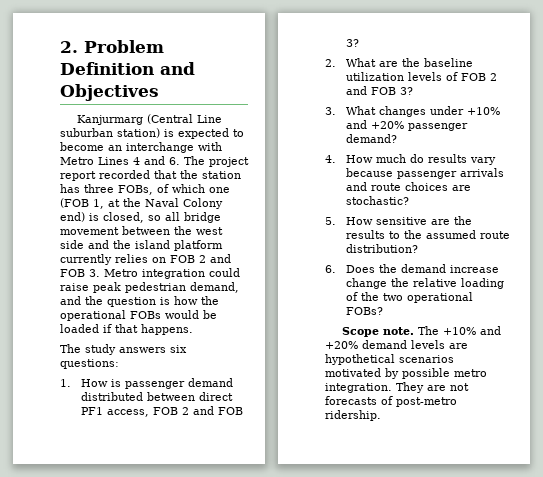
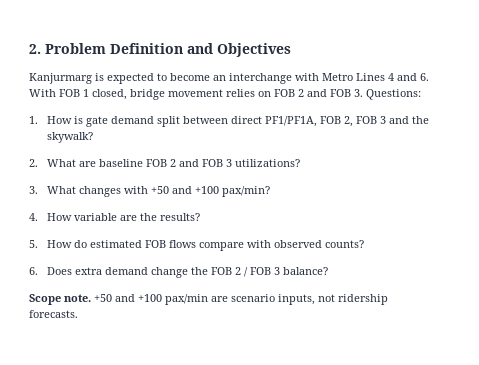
[146,114,222,124] [60,128,160,138] (Central Line suburban station) -> (92, 78) none
[184,156,249,167] [60,170,241,181] [60,184,230,195] [60,198,223,209] [60,212,221,223] [60,226,223,235] [60,240,223,251] [60,254,112,265] The project report recorded that the station has three FOBs, of which one (FOB 1, at the Naval Colony end) is closed, so all bridge movement between the west side and the island platform currently -> [29,89,223,100] With FOB 1 closed, bridge movement
[104,268,240,279] [60,282,239,293] [60,296,219,307] [60,310,217,321] [60,324,193,335] [60,344,187,355] [60,359,119,369] [60,378,233,389] [80,392,233,401] [80,406,243,417] [345,39,359,47] [325,58,473,67] [345,72,497,81] [345,86,413,95] [325,106,500,117] [345,120,468,131] [345,134,397,143] [325,154,496,165] [345,168,504,179] [345,182,471,191] [345,196,409,205] [325,216,472,225] [345,230,510,239] [345,244,418,253] [325,264,499,273] [345,278,504,289] [345,292,473,303] [345,307,383,315] [341,326,501,337] [325,340,468,349] [325,354,454,365] [325,368,487,379] [325,382,469,393] [325,396,457,407] [325,410,381,421] Metro integration could raise peak pedestrian demand, and the question is how the operational FOBs would be loaded if that happens. // The study answers six questions: // 1. How is passenger demand distributed between direct PF1 access, FOB 2 and FOB 3? // 2. What are the baseline utilization levels of FOB 2 and FOB 3? // 3. What changes under +10% and +20% passenger demand? // 4. How much do results vary because passenger arrivals and route choices are stochastic? // 5. How sensitive are the results to the assumed route distribution? // 6. Does the demand increase change the relative loading of the two operational FOBs? // Scope note. The +10% and +20% demand levels are hypothetical scenarios motivated by possible metro integration. They are not forecasts of post-metro ridership. -> [366,89,421,100] [29,116,430,127] [47,132,94,143] [29,159,301,167] [29,186,271,197] [29,213,201,221] [29,240,365,251] [29,267,329,278] [29,294,388,305] [29,310,78,318] Questions: // 1. How is gate demand split between direct PF1/PF1A, FOB 2, FOB 3 and the skywalk? // 2. What are baseline FOB 2 and FOB 3 utilizations? // 3. What changes with +50 and +100 pax/min? // 4. How variable are the results? // 5. How do estimated FOB flows compare with observed counts? // 6. Does extra demand change the FOB 2 / FOB 3 balance? // Scope note. +50 and +100 pax/min are scenario inputs, not ridership forecasts.

